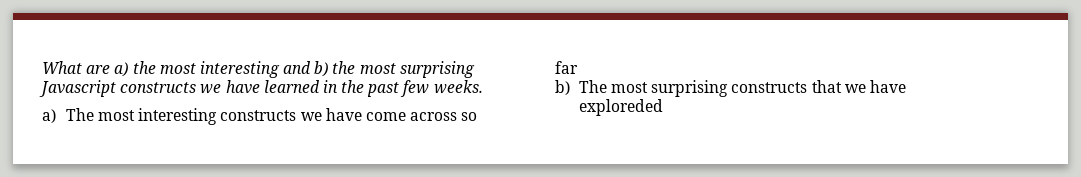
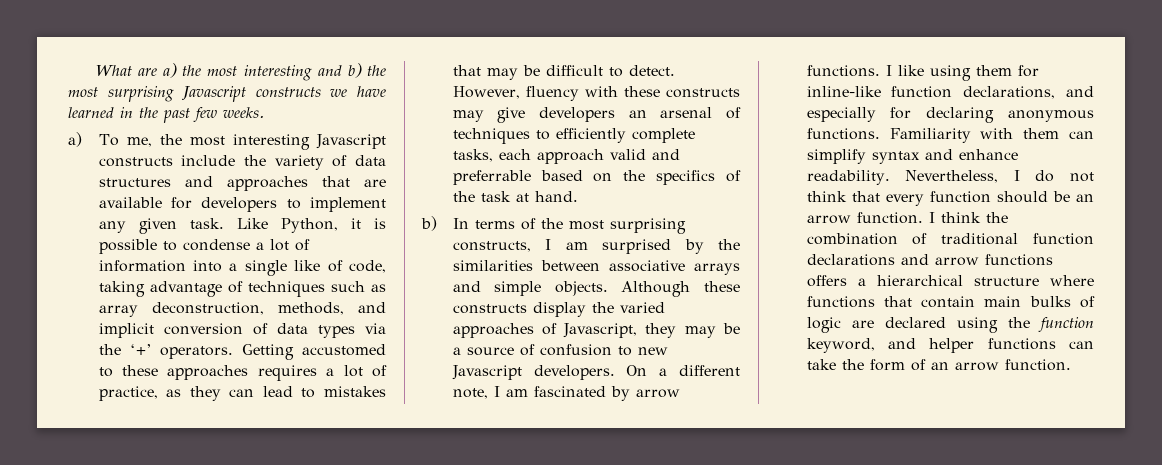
[65,108,478,125] [554,61,578,74] [554,80,906,97] [578,99,663,116] The most interesting constructs we have come across so far // b) The most surprising constructs that we have exploreded -> [98,134,386,150] [98,155,386,170] [98,176,386,191] [98,197,386,212] [98,218,387,234] [98,239,310,254] [98,260,386,276] [98,281,387,297] [98,302,386,317] [98,323,387,338] [98,344,386,360] [98,365,387,381] [98,386,386,401] [452,65,675,80] [452,86,740,101] [452,107,741,123] [452,128,695,144] [452,149,680,164] [452,170,741,185] [452,191,578,202] [421,216,686,234] [452,239,740,254] [452,260,740,275] [452,281,740,297] [452,302,665,317] [452,323,740,338] [452,344,668,356] [451,365,740,380] [452,386,680,401] [806,65,1039,81] [806,86,1094,99] [806,107,1094,123] [806,128,1094,143] [806,149,1018,164] [806,170,1094,185] [806,191,1094,206] [806,212,1008,224] [806,233,1094,245] [806,254,1053,266] [806,275,1094,287] [806,296,1095,308] [806,317,1094,333] [806,338,1094,353] [806,359,1071,371] To me, the most interesting Javascript constructs include the variety of data structures and approaches that are available for developers to implement any given task. Like Python, it is possible to condense a lot of information into a single like of code, taking advantage of techniques such as array deconstruction, methods, and implicit conversion of data types via the ‘+’ operators. Getting accustomed to these approaches requires a lot of practice, as they can lead to mistakes that may be difficult to detect. However, fluency with these constructs may give developers an arsenal of techniques to efficiently complete tasks, each approach valid and preferrable based on the specifics of the task at hand. // b) In terms of the most surprising constructs, I am surprised by the similarities between associative arrays and simple objects. Although these constructs display the varied approaches of Javascript, they may be a source of confusion to new Javascript developers. On a different note, I am fascinated by arrow functions. I like using them for inline-like function declarations, and especially for declaring anonymous functions. Familiarity with them can simplify syntax and enhance readability. Nevertheless, I do not think that every function should be an arrow function. I think the combination of traditional function declarations and arrow functions offers a hierarchical structure where functions that contain main bulks of logic are declared using the function keyword, and helper functions can take the form of an arrow function.

